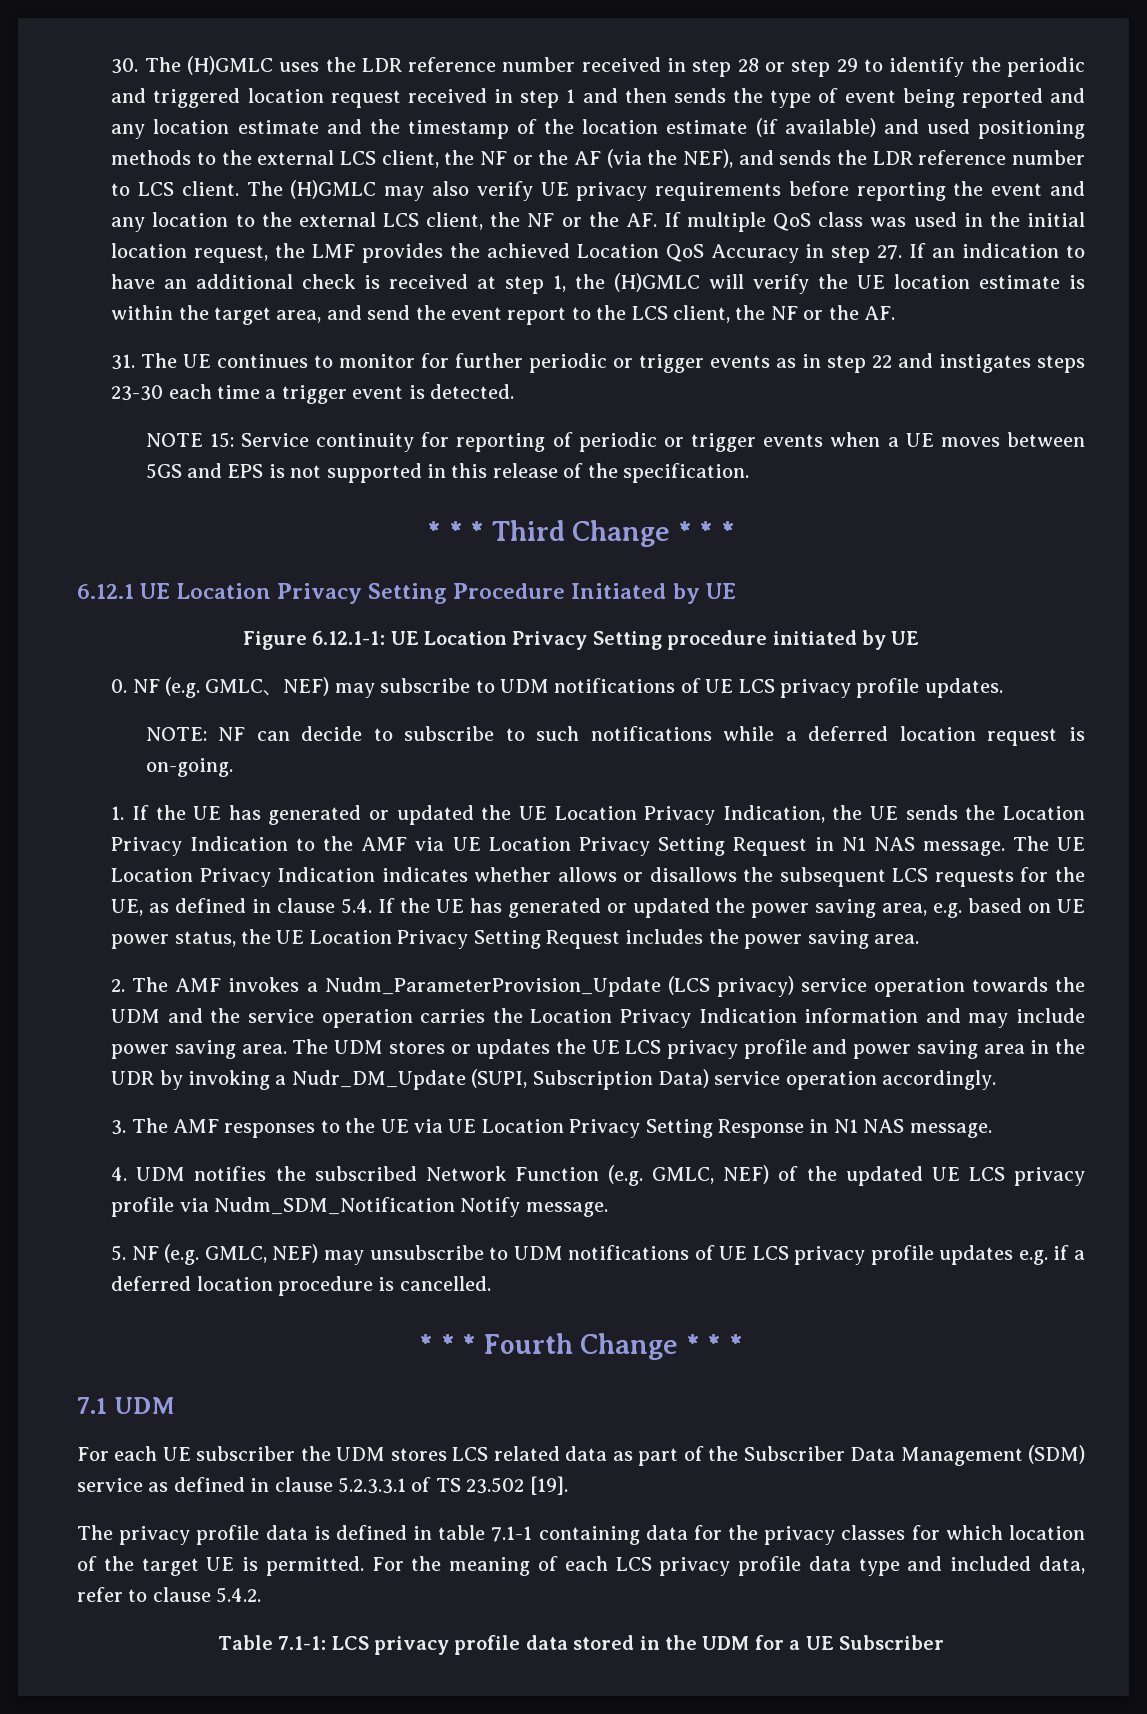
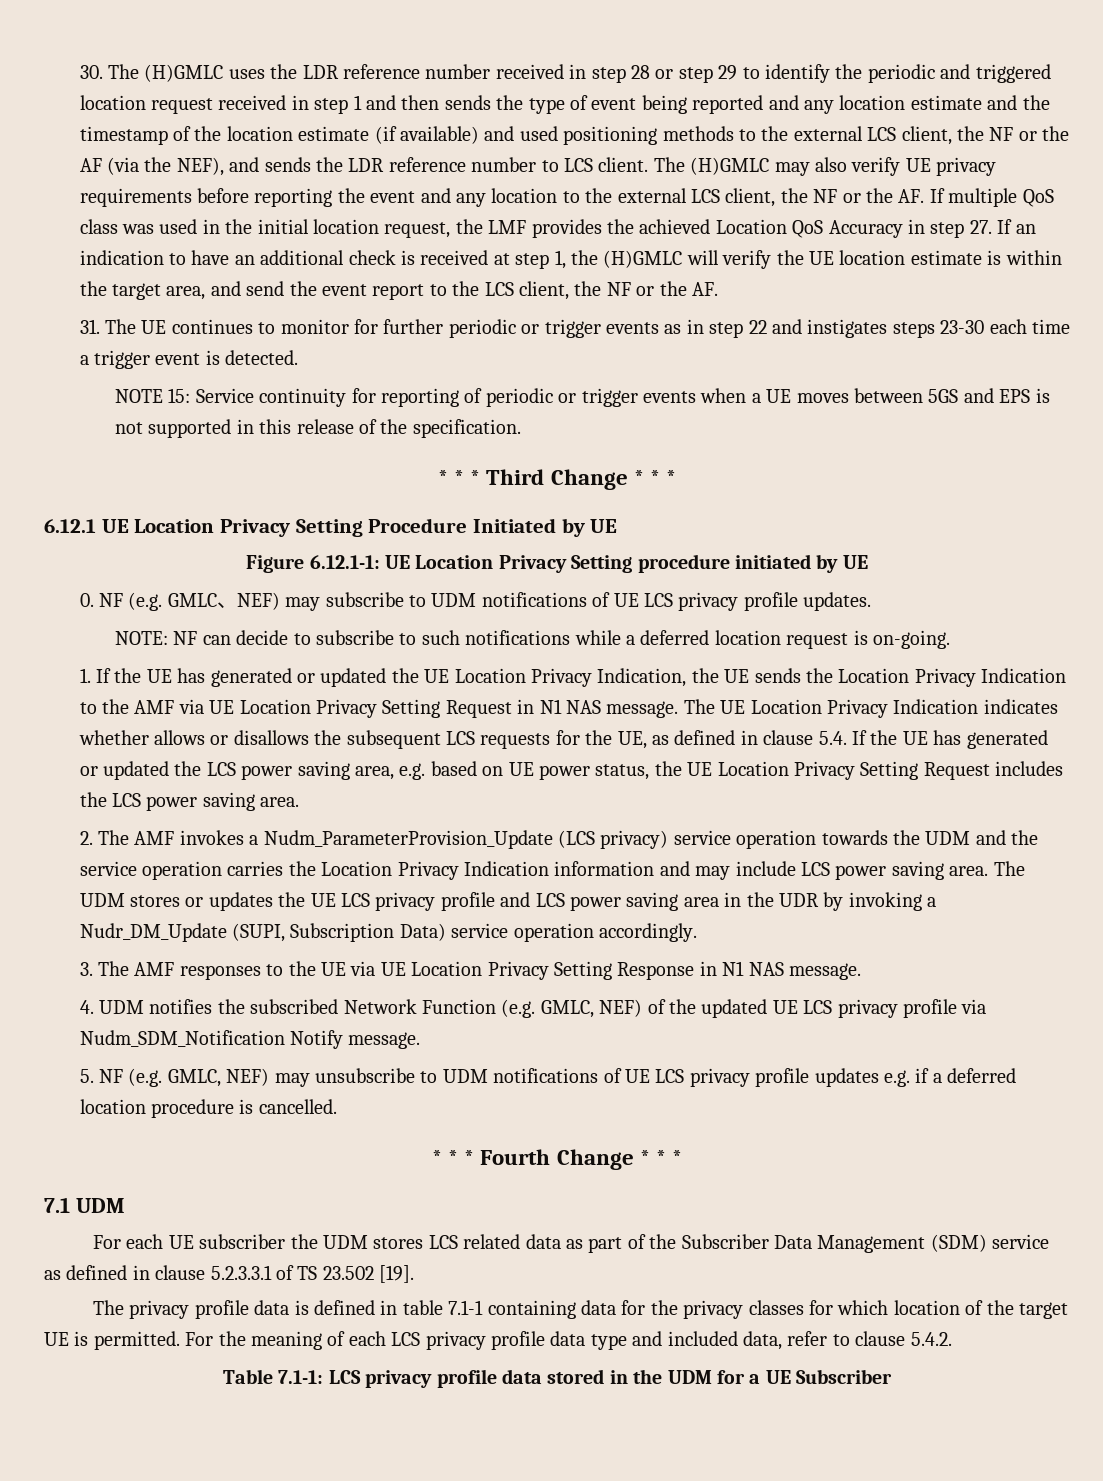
(746, 905) none -> [206,762,236,776] LCS
(739, 936) none -> [111,793,141,807] LCS
(1086, 1015) none -> [800,862,830,876] LCS
(848, 1046) none -> [535,893,565,907] LCS

